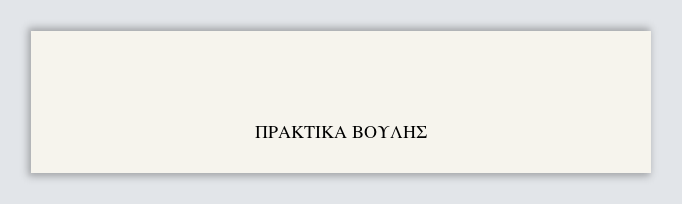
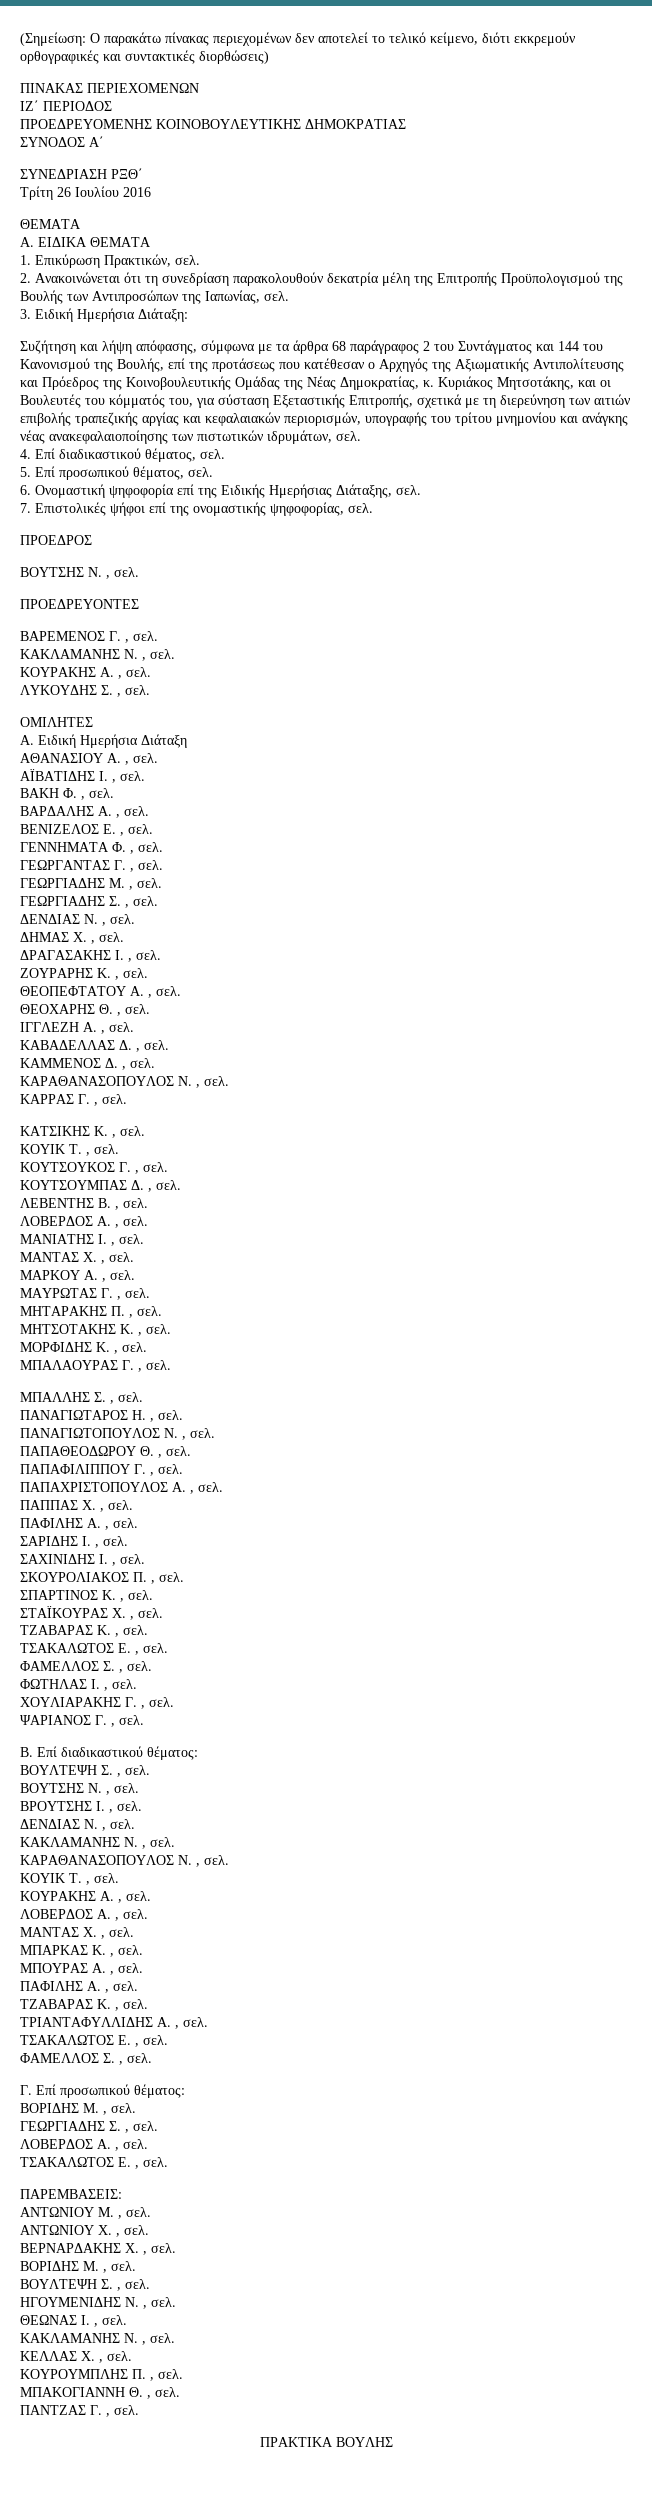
(255, 132) none -> [20,32,575,46] [20,50,269,64] [20,83,199,93] [20,100,112,111] [20,119,406,129] [20,136,104,147] [20,168,143,179] [20,186,151,200] [20,219,81,229] [20,237,151,247] [20,254,200,268] [20,272,623,286] [20,290,289,304] [20,308,188,322] [20,340,603,354] [20,358,624,372] [20,376,611,390] [20,394,630,408] [20,412,628,426] [20,430,361,444] [20,448,225,462] [20,466,213,480] [20,484,421,498] [20,502,373,516] [20,535,92,545] [20,567,139,579] [20,599,139,609] [20,631,158,643] [20,649,175,661] [20,667,151,679] [20,685,150,697] [20,717,93,727] [20,734,187,748] [20,753,158,765] [20,769,145,783] [20,788,114,800] [20,806,149,818] [20,824,153,836] [20,842,163,854] [20,860,163,872] [20,878,162,890] [20,896,158,908] [20,914,135,926] [20,932,124,944] [20,950,161,962] [20,968,148,980] [20,986,181,998] [20,1004,150,1016] [20,1022,134,1034] [20,1040,169,1052] [20,1058,155,1070] [20,1076,229,1088] [20,1094,127,1106] [20,1126,145,1138] [20,1144,119,1156] [20,1162,168,1174] [20,1180,181,1192] [20,1198,148,1210] [20,1216,148,1228] [20,1234,144,1246] [20,1252,134,1264] [20,1270,135,1282] [20,1288,150,1300] [20,1306,162,1318] [20,1324,171,1336] [20,1342,147,1354] [20,1360,171,1372] [20,1392,143,1404] [20,1410,183,1422] [20,1428,215,1440] [20,1446,191,1458] [20,1464,183,1476] [20,1482,223,1494] [20,1500,133,1512] [20,1518,138,1530] [20,1536,128,1548] [20,1554,145,1566] [20,1572,184,1584] [20,1590,153,1602] [20,1606,163,1620] [20,1625,148,1637] [20,1643,168,1655] [20,1661,152,1673] [20,1679,137,1691] [20,1697,174,1709] [20,1715,144,1727] [20,1746,198,1760] [20,1765,150,1777] [20,1783,139,1795] [20,1801,142,1813] [20,1819,135,1831] [20,1837,175,1849] [20,1855,229,1867] [20,1873,119,1885] [20,1891,151,1903] [20,1909,148,1921] [20,1927,134,1939] [20,1945,143,1957] [20,1963,143,1975] [20,1981,138,1993] [20,1999,148,2011] [20,2017,208,2029] [20,2035,168,2047] [20,2053,152,2065] [20,2084,185,2098] [20,2103,136,2115] [20,2121,158,2133] [20,2139,148,2151] [20,2157,168,2169] [20,2189,122,2199] [20,2207,151,2219] [20,2225,149,2237] [20,2243,176,2255] [20,2261,136,2273] [20,2279,150,2291] [20,2297,176,2309] [20,2315,127,2327] [20,2333,175,2345] [20,2351,132,2363] [20,2369,183,2381] [20,2387,180,2399] [20,2405,139,2417] (Σημείωση: Ο παρακάτω πίνακας περιεχομένων δεν αποτελεί το τελικό κείμενο, διότι εκκρεμούν ορθογραφικές και συντακτικές διορθώσεις) // ΠΙΝΑΚΑΣ ΠΕΡΙΕΧΟΜΕΝΩΝ // ΙΖ΄ ΠΕΡΙΟΔΟΣ // ΠΡΟΕΔΡΕΥΟΜΕΝΗΣ ΚΟΙΝΟΒΟΥΛΕΥΤΙΚΗΣ ΔΗΜΟΚΡΑΤΙΑΣ // ΣΥΝΟΔΟΣ Α΄ // ΣΥΝΕΔΡΙΑΣΗ ΡΞΘ΄ // Τρίτη 26 Ιουλίου 2016 // ΘΕΜΑΤΑ // Α. ΕΙΔΙΚΑ ΘΕΜΑΤΑ // 1. Επικύρωση Πρακτικών, σελ. // 2. Ανακοινώνεται ότι τη συνεδρίαση παρακολουθούν δεκατρία μέλη της Επιτροπής Προϋπολογισμού της Βουλής των Αντιπροσώπων της Ιαπωνίας, σελ. // 3. Ειδική Ημερήσια Διάταξη: // Συζήτηση και λήψη απόφασης, σύμφωνα με τα άρθρα 68 παράγραφος 2 του Συντάγματος και 144 του Κανονισμού της Βουλής, επί της προτάσεως που κατέθεσαν ο Αρχηγός της Αξιωματικής Αντιπολίτευσης και Πρόεδρος της Κοινοβουλευτικής Ομάδας της Νέας Δημοκρατίας, κ. Κυριάκος Μητσοτάκης, και οι Βουλευτές του κόμματός του, για σύσταση Εξεταστικής Επιτροπής, σχετικά με τη διερεύνηση των αιτιών επιβολής τραπεζικής αργίας και κεφαλαιακών περιορισμών, υπογραφής του τρίτου μνημονίου και ανάγκης νέας ανακεφαλαιοποίησης των πιστωτικών ιδρυμάτων, σελ. // 4. Επί διαδικαστικού θέματος, σελ. // 5. Επί προσωπικού θέματος, σελ. // 6. Ονομαστική ψηφοφορία επί της Ειδικής Ημερήσιας Διάταξης, σελ. // 7. Επιστολικές ψήφοι επί της ονομαστικής ψηφοφορίας, σελ. // ΠΡΟΕΔΡΟΣ // ΒΟΥΤΣΗΣ Ν. , σελ. // ΠΡΟΕΔΡΕΥΟΝΤΕΣ // ΒΑΡΕΜΕΝΟΣ Γ. , σελ. // ΚΑΚΛΑΜΑΝΗΣ Ν. , σελ. // ΚΟΥΡΑΚΗΣ Α. , σελ. // ΛΥΚΟΥΔΗΣ Σ. , σελ. // ΟΜΙΛΗΤΕΣ // Α. Ειδική Ημερήσια Διάταξη // ΑΘΑΝΑΣΙΟΥ Α. , σελ. // ΑΪΒΑΤΙΔΗΣ Ι. , σελ. // ΒΑΚΗ Φ. , σελ. // ΒΑΡΔΑΛΗΣ Α. , σελ. // ΒΕΝΙΖΕΛΟΣ Ε. , σελ. // ΓΕΝΝΗΜΑΤΑ Φ. , σελ. // ΓΕΩΡΓΑΝΤΑΣ Γ. , σελ. // ΓΕΩΡΓΙΑΔΗΣ Μ. , σελ. // ΓΕΩΡΓΙΑΔΗΣ Σ. , σελ. // ΔΕΝΔΙΑΣ Ν. , σελ. // ΔΗΜΑΣ Χ. , σελ. // ΔΡΑΓΑΣΑΚΗΣ Ι. , σελ. // ΖΟΥΡΑΡΗΣ Κ. , σελ. // ΘΕΟΠΕΦΤΑΤΟΥ Α. , σελ. // ΘΕΟΧΑΡΗΣ Θ. , σελ. // ΙΓΓΛΕΖΗ Α. , σελ. // ΚΑΒΑΔΕΛΛΑΣ Δ. , σελ. // ΚΑΜΜΕΝΟΣ Δ. , σελ. // ΚΑΡΑΘΑΝΑΣΟΠΟΥΛΟΣ Ν. , σελ. // ΚΑΡΡΑΣ Γ. , σελ. // ΚΑΤΣΙΚΗΣ Κ. , σελ. // ΚΟΥΙΚ Τ. , σελ. // ΚΟΥΤΣΟΥΚΟΣ Γ. , σελ. // ΚΟΥΤΣΟΥΜΠΑΣ Δ. , σελ. // ΛΕΒΕΝΤΗΣ Β. , σελ. // ΛΟΒΕΡΔΟΣ Α. , σελ. // ΜΑΝΙΑΤΗΣ Ι. , σελ. // ΜΑΝΤΑΣ Χ. , σελ. // ΜΑΡΚΟΥ Α. , σελ. // ΜΑΥΡΩΤΑΣ Γ. , σελ. // ΜΗΤΑΡΑΚΗΣ Π. , σελ. // ΜΗΤΣΟΤΑΚΗΣ Κ. , σελ. // ΜΟΡΦΙΔΗΣ Κ. , σελ. // ΜΠΑΛΑΟΥΡΑΣ Γ. , σελ. // ΜΠΑΛΛΗΣ Σ. , σελ. // ΠΑΝΑΓΙΩΤΑΡΟΣ Η. , σελ. // ΠΑΝΑΓΙΩΤΟΠΟΥΛΟΣ Ν. , σελ. // ΠΑΠΑΘΕΟΔΩΡΟΥ Θ. , σελ. // ΠΑΠΑΦΙΛΙΠΠΟΥ Γ. , σελ. // ΠΑΠΑΧΡΙΣΤΟΠΟΥΛΟΣ Α. , σελ. // ΠΑΠΠΑΣ Χ. , σελ. // ΠΑΦΙΛΗΣ Α. , σελ. // ΣΑΡΙΔΗΣ Ι. , σελ. // ΣΑΧΙΝΙΔΗΣ Ι. , σελ. // ΣΚΟΥΡΟΛΙΑΚΟΣ Π. , σελ. // ΣΠΑΡΤΙΝΟΣ Κ. , σελ. // ΣΤΑΪΚΟΥΡΑΣ Χ. , σελ. // ΤΖΑΒΑΡΑΣ Κ. , σελ. // ΤΣΑΚΑΛΩΤΟΣ Ε. , σελ. // ΦΑΜΕΛΛΟΣ Σ. , σελ. // ΦΩΤΗΛΑΣ Ι. , σελ. // ΧΟΥΛΙΑΡΑΚΗΣ Γ. , σελ. // ΨΑΡΙΑΝΟΣ Γ. , σελ. // Β. Επί διαδικαστικού θέματος: // ΒΟΥΛΤΕΨΗ Σ. , σελ. // ΒΟΥΤΣΗΣ Ν. , σελ. // ΒΡΟΥΤΣΗΣ Ι. , σελ. // ΔΕΝΔΙΑΣ Ν. , σελ. // ΚΑΚΛΑΜΑΝΗΣ Ν. , σελ. // ΚΑΡΑΘΑΝΑΣΟΠΟΥΛΟΣ Ν. , σελ. // ΚΟΥΙΚ Τ. , σελ. // ΚΟΥΡΑΚΗΣ Α. , σελ. // ΛΟΒΕΡΔΟΣ Α. , σελ. // ΜΑΝΤΑΣ Χ. , σελ. // ΜΠΑΡΚΑΣ Κ. , σελ. // ΜΠΟΥΡΑΣ Α. , σελ. // ΠΑΦΙΛΗΣ Α. , σελ. // ΤΖΑΒΑΡΑΣ Κ. , σελ. // ΤΡΙΑΝΤΑΦΥΛΛΙΔΗΣ Α. , σελ. // ΤΣΑΚΑΛΩΤΟΣ Ε. , σελ. // ΦΑΜΕΛΛΟΣ Σ. , σελ. // Γ. Επί προσωπικού θέματος: // ΒΟΡΙΔΗΣ Μ. , σελ. // ΓΕΩΡΓΙΑΔΗΣ Σ. , σελ. // ΛΟΒΕΡΔΟΣ Α. , σελ. // ΤΣΑΚΑΛΩΤΟΣ Ε. , σελ. // ΠΑΡΕΜΒΑΣΕΙΣ: // ΑΝΤΩΝΙΟΥ Μ. , σελ. // ΑΝΤΩΝΙΟΥ Χ. , σελ. // ΒΕΡΝΑΡΔΑΚΗΣ Χ. , σελ. // ΒΟΡΙΔΗΣ Μ. , σελ. // ΒΟΥΛΤΕΨΗ Σ. , σελ. // ΗΓΟΥΜΕΝΙΔΗΣ Ν. , σελ. // ΘΕΩΝΑΣ Ι. , σελ. // ΚΑΚΛΑΜΑΝΗΣ Ν. , σελ. // ΚΕΛΛΑΣ Χ. , σελ. // ΚΟΥΡΟΥΜΠΛΗΣ Π. , σελ. // ΜΠΑΚΟΓΙΑΝΝΗ Θ. , σελ. // ΠΑΝΤΖΑΣ Γ. , σελ. //

